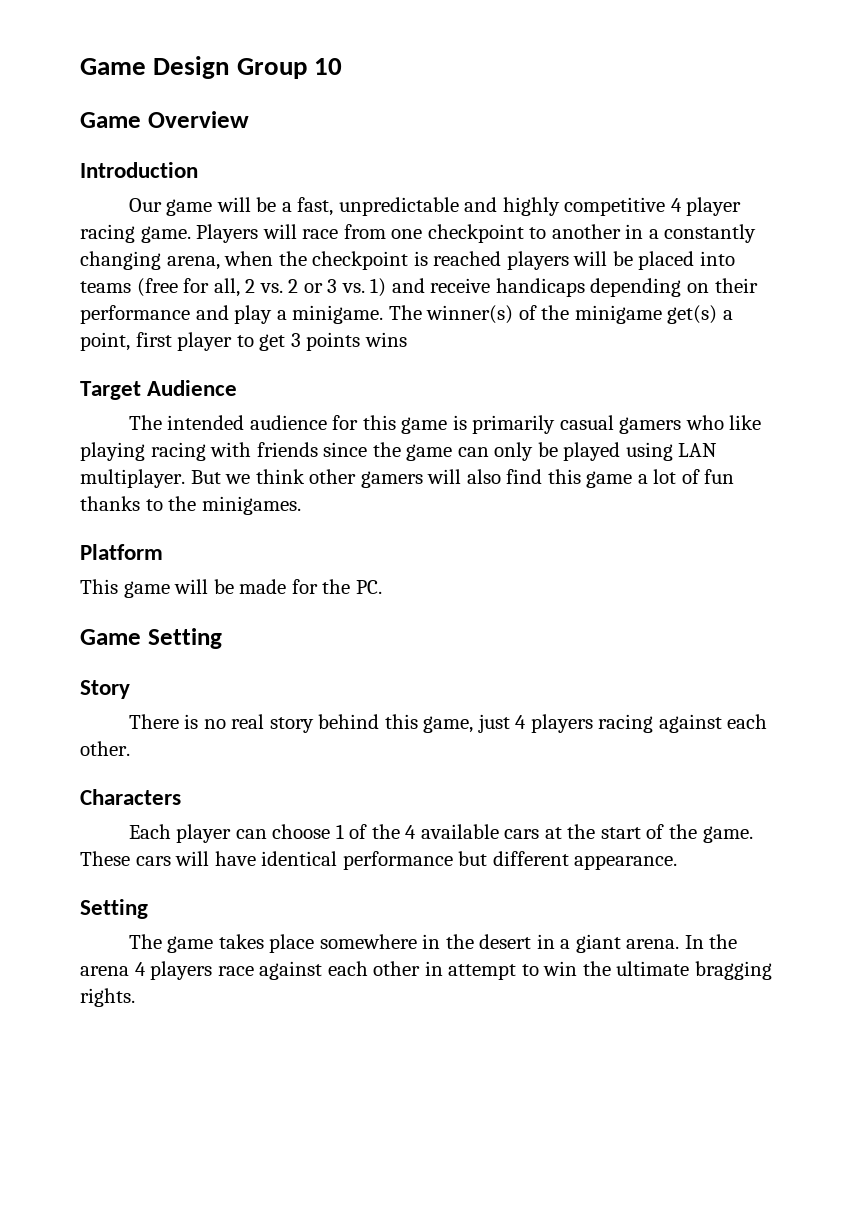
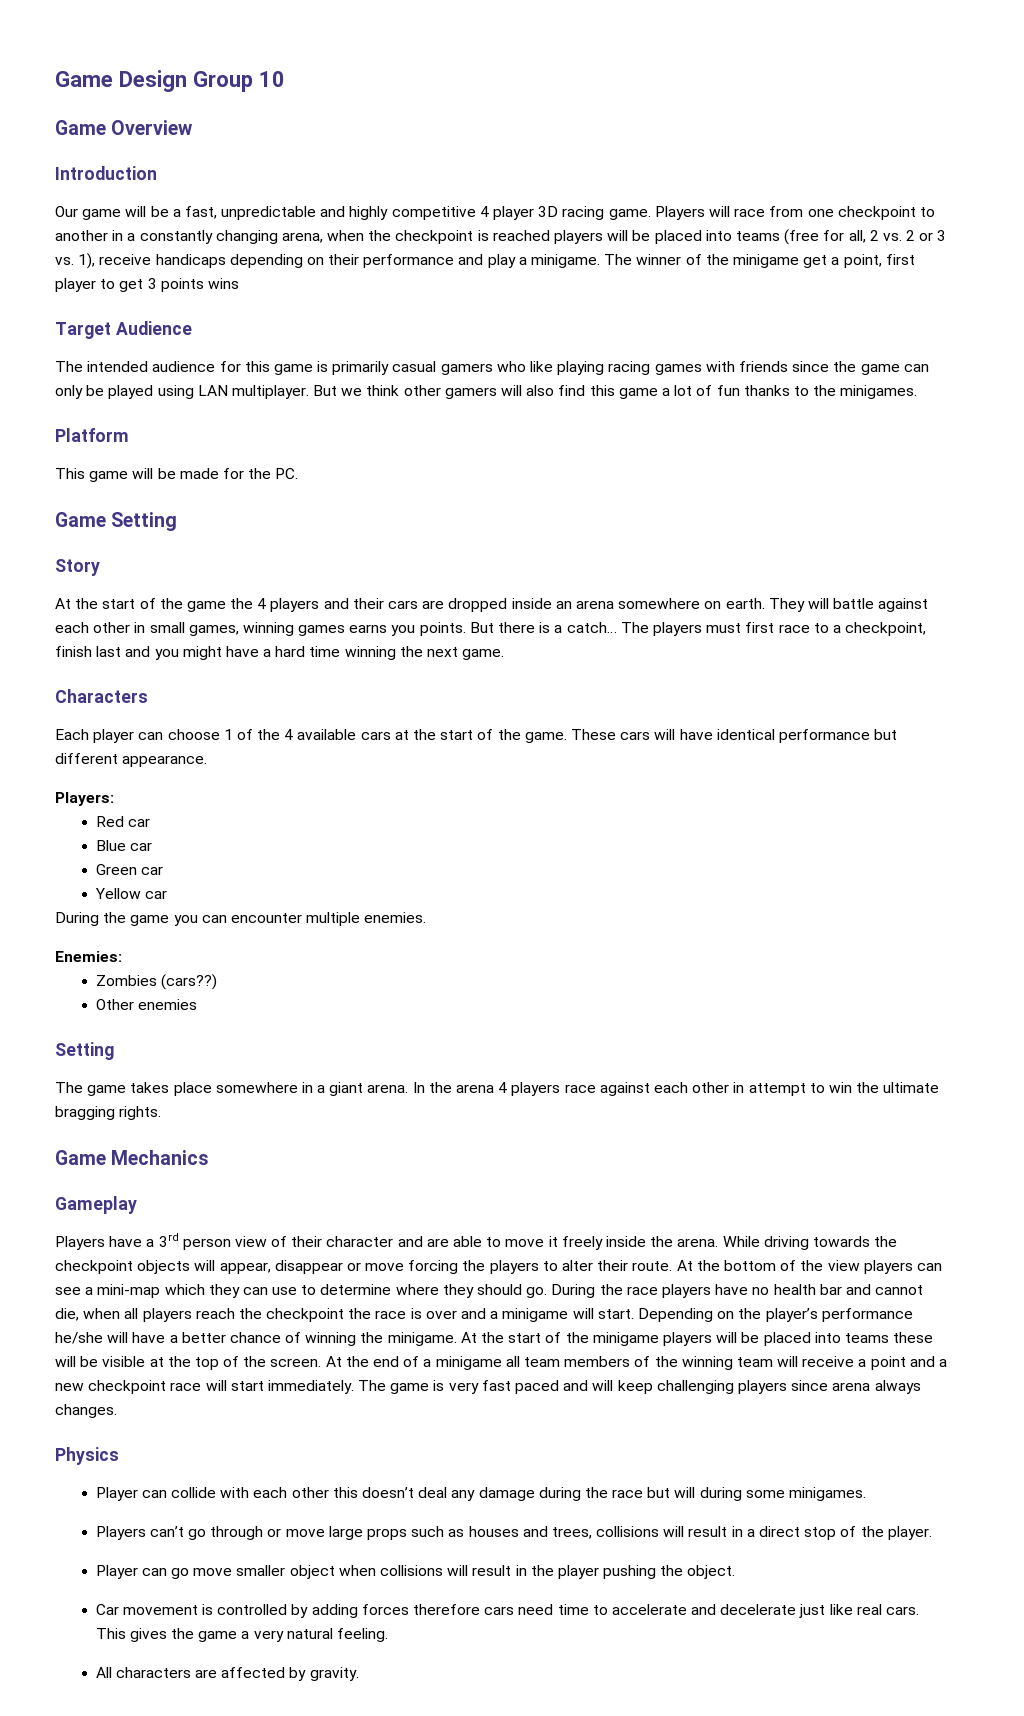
(742, 206) none -> [538,206,559,217] 3D
[370,278,425,297] 1) and -> [78,253,96,269] 1),
[426,305,718,324] winner(s) of the minigame get(s) -> [636,254,828,268] winner of the minigame get
(206, 451) none -> [654,364,702,375] games
[128,714,768,733] [80,741,130,756] There is no real story behind this game, just 4 players racing against each other. -> [55,598,929,612] [55,622,927,636] [55,646,505,660] At the start of the game the 4 players and their cars are dropped inside an arena somewhere on earth. They will battle against each other in small games, winning games earns you points. But there is a catch… The players must first race to a checkpoint, finish last and you might have a hard time winning the next game.
(678, 862) none -> [55,792,114,806] [95,816,150,827] [95,840,152,851] [95,864,163,875] [94,888,167,899] [55,912,427,926] [55,951,122,962] [95,974,217,990] [95,999,197,1010] // Players: // Red car // Blue car // Green car // Yellow car // During the game you can encounter multiple enemies. // Enemies: // Zombies (cars??) // Other enemies
[445,934,555,949] the desert in -> (313, 1087) none
(135, 997) none -> [55,1150,210,1165] [55,1196,137,1214] [55,1233,898,1250] [55,1260,942,1274] [55,1284,924,1298] [55,1308,913,1322] [55,1332,934,1346] [55,1356,947,1370] [55,1380,921,1394] [55,1404,117,1418] [55,1447,119,1465] [95,1487,867,1501] [95,1526,932,1540] [95,1565,736,1579] [95,1604,920,1618] [95,1628,388,1642] [95,1667,359,1681] // Game Mechanics // Gameplay // Players have a 3rd person view of their character and are able to move it freely inside the arena. While driving towards the checkpoint objects will appear, disappear or move forcing the players to alter their route. At the bottom of the view players can see a mini-map which they can use to determine where they should go. During the race players have no health bar and cannot die, when all players reach the checkpoint the race is over and a minigame will start. Depending on the player’s performance he/she will have a better chance of winning the minigame. At the start of the minigame players will be placed into teams these will be visible at the top of the screen. At the end of a minigame all team members of the winning team will receive a point and a new checkpoint race will start immediately. The game is very fast paced and will keep challenging players since arena always changes. // Physics // Player can collide with each other this doesn’t deal any damage during the race but will during some minigames. // Players can’t go through or move large props such as houses and trees, collisions will result in a direct stop of the player. // Player can go move smaller object when collisions will result in the player pushing the object. // Car movement is controlled by adding forces therefore cars need time to accelerate and decelerate just like real cars. This gives the game a very natural feeling. // All characters are affected by gravity.

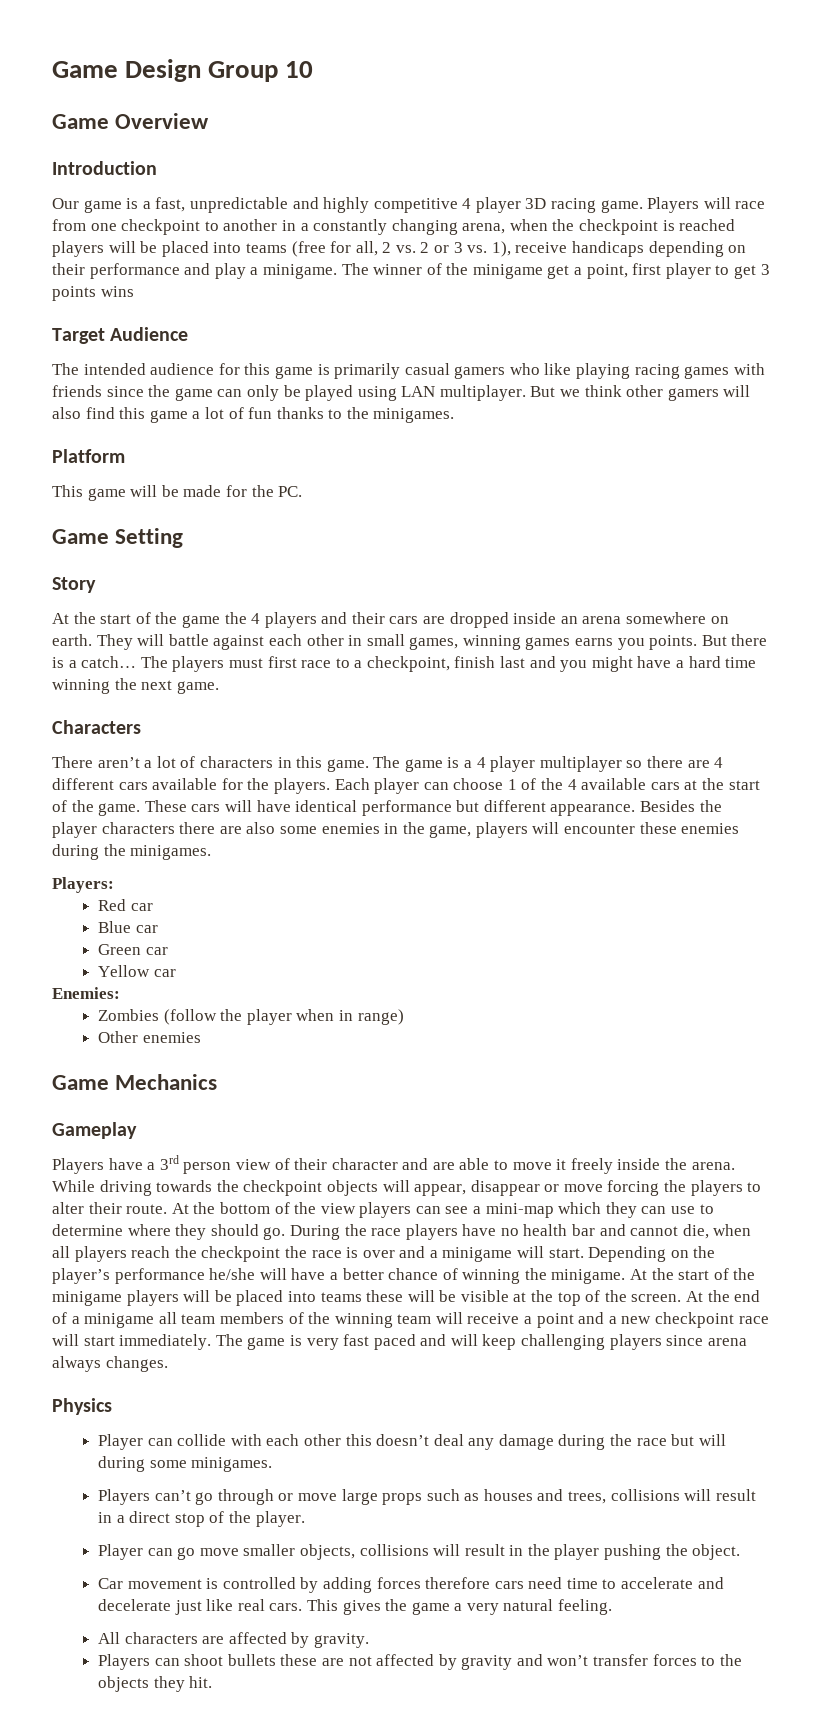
[125,206,169,217] will be -> [126,198,139,209] is
(148, 696) none -> [52,756,724,772] [52,778,330,794] There aren’t a lot of characters in this game. The game is a 4 player multiplayer so there are 4 different cars available for the players.
(208, 761) none -> [640,800,722,812] [52,822,740,838] [52,844,212,860] Besides the player characters there are also some enemies in the game, players will encounter these enemies during the minigames.
[55,912,427,926] [55,951,122,962] [95,974,217,990] [95,999,197,1010] [55,1042,114,1060] [55,1082,940,1096] [55,1106,162,1120] During the game you can encounter multiple enemies. // Enemies: // Zombies (cars??) // Other enemies // Setting // The game takes place somewhere in a giant arena. In the arena 4 players race against each other in attempt to win the ultimate bragging rights. -> [52,987,120,999] [97,1009,404,1025] [97,1031,201,1043] Enemies: // Zombies (follow the player when in range) // Other enemies
[289,1565,376,1579] object when -> [299,1544,355,1560] objects,
(359, 1674) none -> [97,1654,742,1670] [97,1676,213,1692] // Players can shoot bullets these are not affected by gravity and won’t transfer forces to the objects they hit.

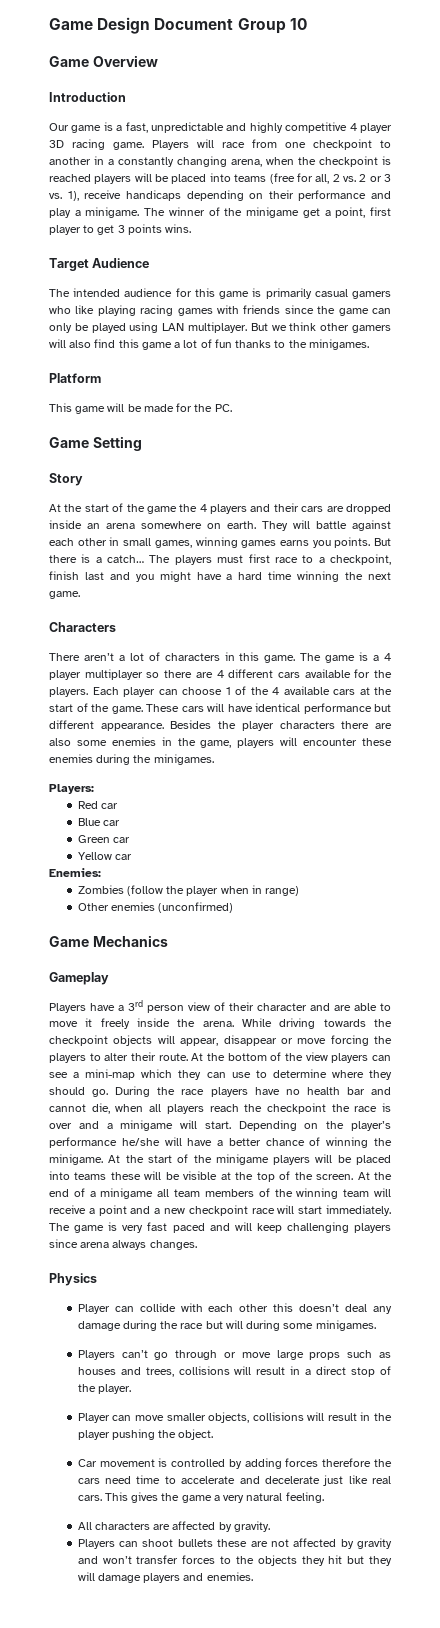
(202, 70) none -> [154,18,234,30] Document
[100,286,134,297] wins -> [165,224,192,233] wins.
(201, 1037) none -> [158,902,234,913] (unconfirmed)
[177,1547,196,1560] go -> (132, 1418) none
(491, 1583) none -> [373,1459,392,1467] the
[189,1676,213,1688] hit. -> [328,1555,392,1566] [77,1572,253,1583] hit but they will damage players and enemies.

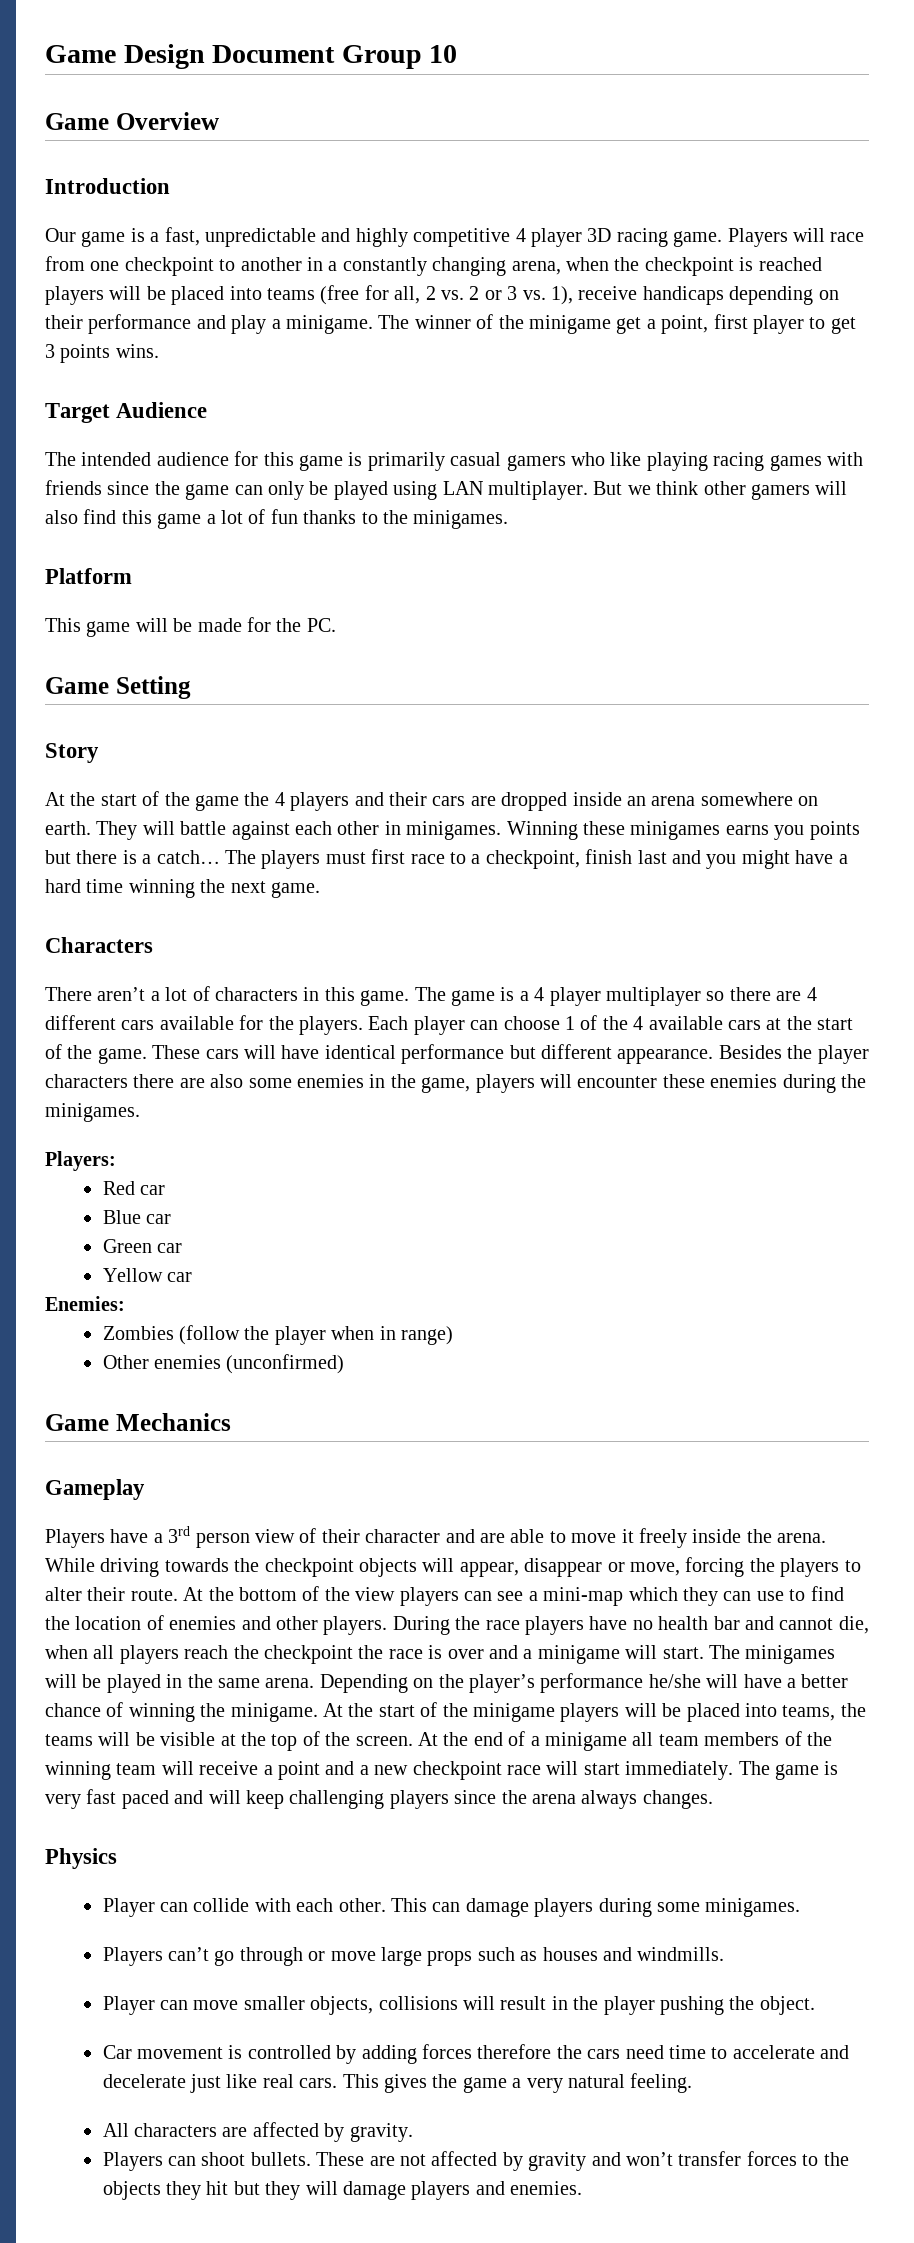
[123,537,391,548] small games, winning games earns you points. But -> [406,821,860,840] [45,850,71,864] minigames. Winning these minigames earns you points but
[297,1038,327,1044] move -> [629,1562,680,1576] move,
[272,1069,392,1080] [49,1087,109,1097] determine where they should go. -> [810,1586,844,1601] [45,1615,388,1635] find the location of enemies and other players.
(231, 1125) none -> [708,1645,836,1664] [45,1674,315,1693] The minigames will be played in the same arena.
[74,1172,141,1180] teams these -> [782,1703,866,1721] [45,1734,93,1746] teams, the teams
(78, 1243) none -> [501,1790,527,1804] the
[239,1303,392,1314] [77,1320,243,1331] other this doesn’t deal any damage during the race but will -> [338,1898,594,1917] other. This can damage players
[145,1366,391,1377] [77,1384,131,1394] trees, collisions will result in a direct stop of the player. -> [637,1947,725,1961] windmills.
[177,1539,248,1547] bullets these -> [250,2152,365,2166] bullets. These

